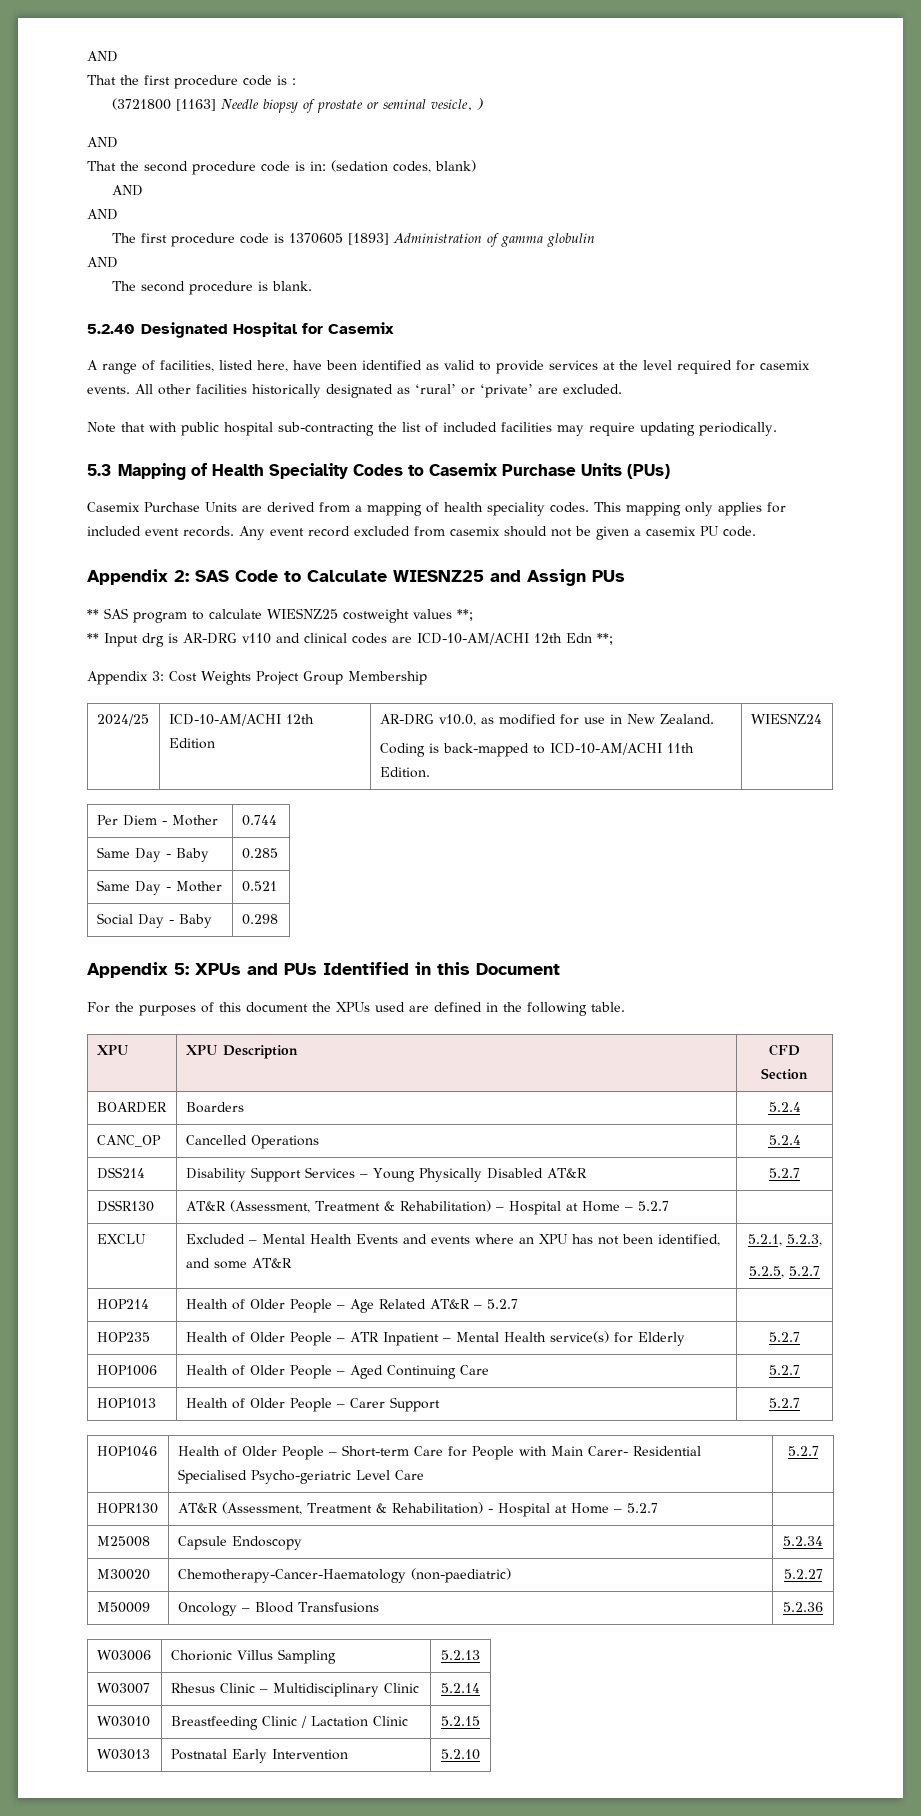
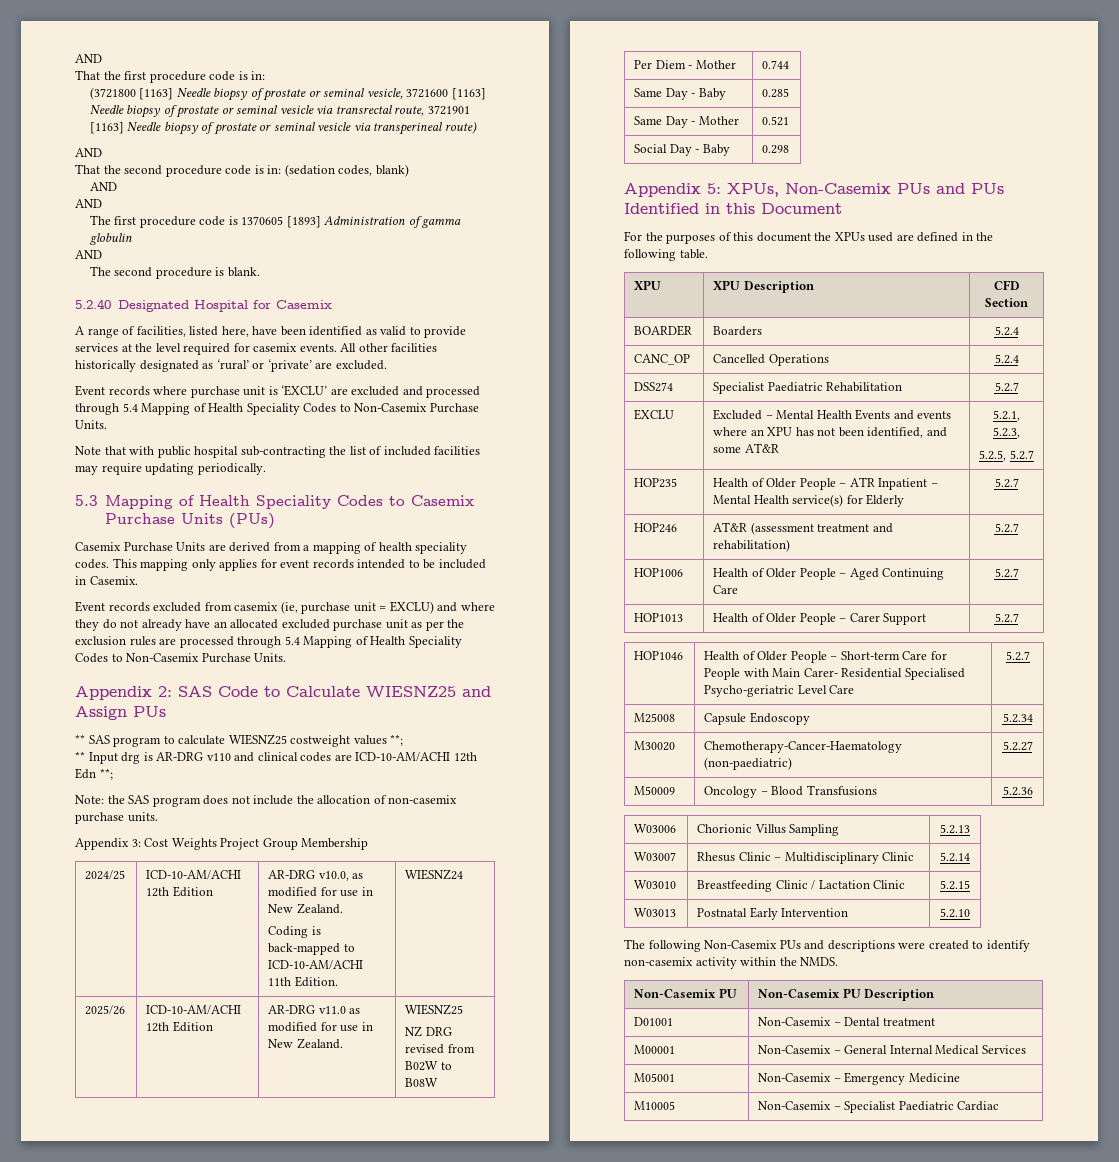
[292,78,296,85] : -> [251,71,266,80] in:
[476,98,483,110] ) -> [406,88,486,100] [89,105,470,118] [89,121,477,135] 3721600 [1163] Needle biopsy of prostate or seminal vesicle via transrectal route, 3721901 [1163] Needle biopsy of prostate or seminal vesicle via transperineal route)
(622, 389) none -> [75,385,481,398] [75,403,479,415] [75,420,107,429] // Event records where purchase unit is ‘EXCLU’ are excluded and processed through 5.4 Mapping of Health Speciality Codes to Non-Casemix Purchase Units.
[87,526,756,540] included event records. Any event record excluded from casemix should not be given a casemix PU code. -> [280,559,486,569] [75,576,138,585] [75,601,495,614] [75,619,465,631] [75,636,462,648] [75,653,287,663] event records intended to be included in Casemix. // Event records excluded from casemix (ie, purchase unit = EXCLU) and where they do not already have an allocated excluded purchase unit as per the exclusion rules are processed through 5.4 Mapping of Health Speciality Codes to Non-Casemix Purchase Units.
(613, 639) none -> [75,795,458,807] [75,812,158,824] // Note: the SAS program does not include the allocation of non-casemix purchase units.
(822, 718) none -> [85,1005,126,1015] [146,1005,242,1015] [146,1021,213,1032] [268,1005,361,1014] [268,1022,373,1032] [268,1038,343,1049] [405,1004,464,1015] [405,1026,452,1037] [405,1044,475,1054] [405,1061,452,1071] [405,1078,439,1087] // 2025/26 | ICD-10-AM/ACHI 12th Edition | AR-DRG v11.0 as modified for use in New Zealand. | WIESNZ25 // NZ DRG revised from B02W to B08W
[195,963,241,975] XPUs -> [727,183,930,197] XPUs, Non-Casemix PUs
[96,1167,145,1179] [185,1167,587,1182] [769,1168,800,1178] [96,1200,154,1212] [185,1200,669,1215] DSS214 | Disability Support Services – Young Physically Disabled AT&R | 5.2.7 // DSSR130 | AT&R (Assessment, Treatment & Rehabilitation) – Hospital at Home – 5.2.7 | -> [634,382,674,392] [713,382,903,394] [994,382,1019,392] DSS274 | Specialist Paediatric Rehabilitation | 5.2.7
[96,1299,149,1309] [185,1299,518,1313] // HOP214 | Health of Older People – Age Related AT&R – 5.2.7 | -> (1034, 455) none
(800, 1337) none -> [634,523,678,533] [713,522,893,535] [713,539,791,552] [994,523,1019,533] // HOP246 | AT&R (assessment treatment and rehabilitation) | 5.2.7
[96,1503,158,1514] [177,1502,658,1517] // HOPR130 | AT&R (Assessment, Treatment & Rehabilitation) - Hospital at Home – 5.2.7 | -> (1030, 656) none
(480, 1754) none -> [624,939,1030,952] [624,957,839,969] [634,988,737,998] [758,988,935,1001] [634,1017,674,1026] [758,1017,935,1026] [634,1045,676,1054] [758,1045,1026,1055] [634,1073,676,1082] [758,1072,960,1085] [634,1101,676,1110] [758,1101,1000,1113] // The following Non-Casemix PUs and descriptions were created to identify non-casemix activity within the NMDS. // Non-Casemix PU | Non-Casemix PU Description // D01001 | Non-Casemix – Dental treatment // M00001 | Non-Casemix – General Internal Medical Services // M05001 | Non-Casemix – Emergency Medicine // M10005 | Non-Casemix – Specialist Paediatric Cardiac

